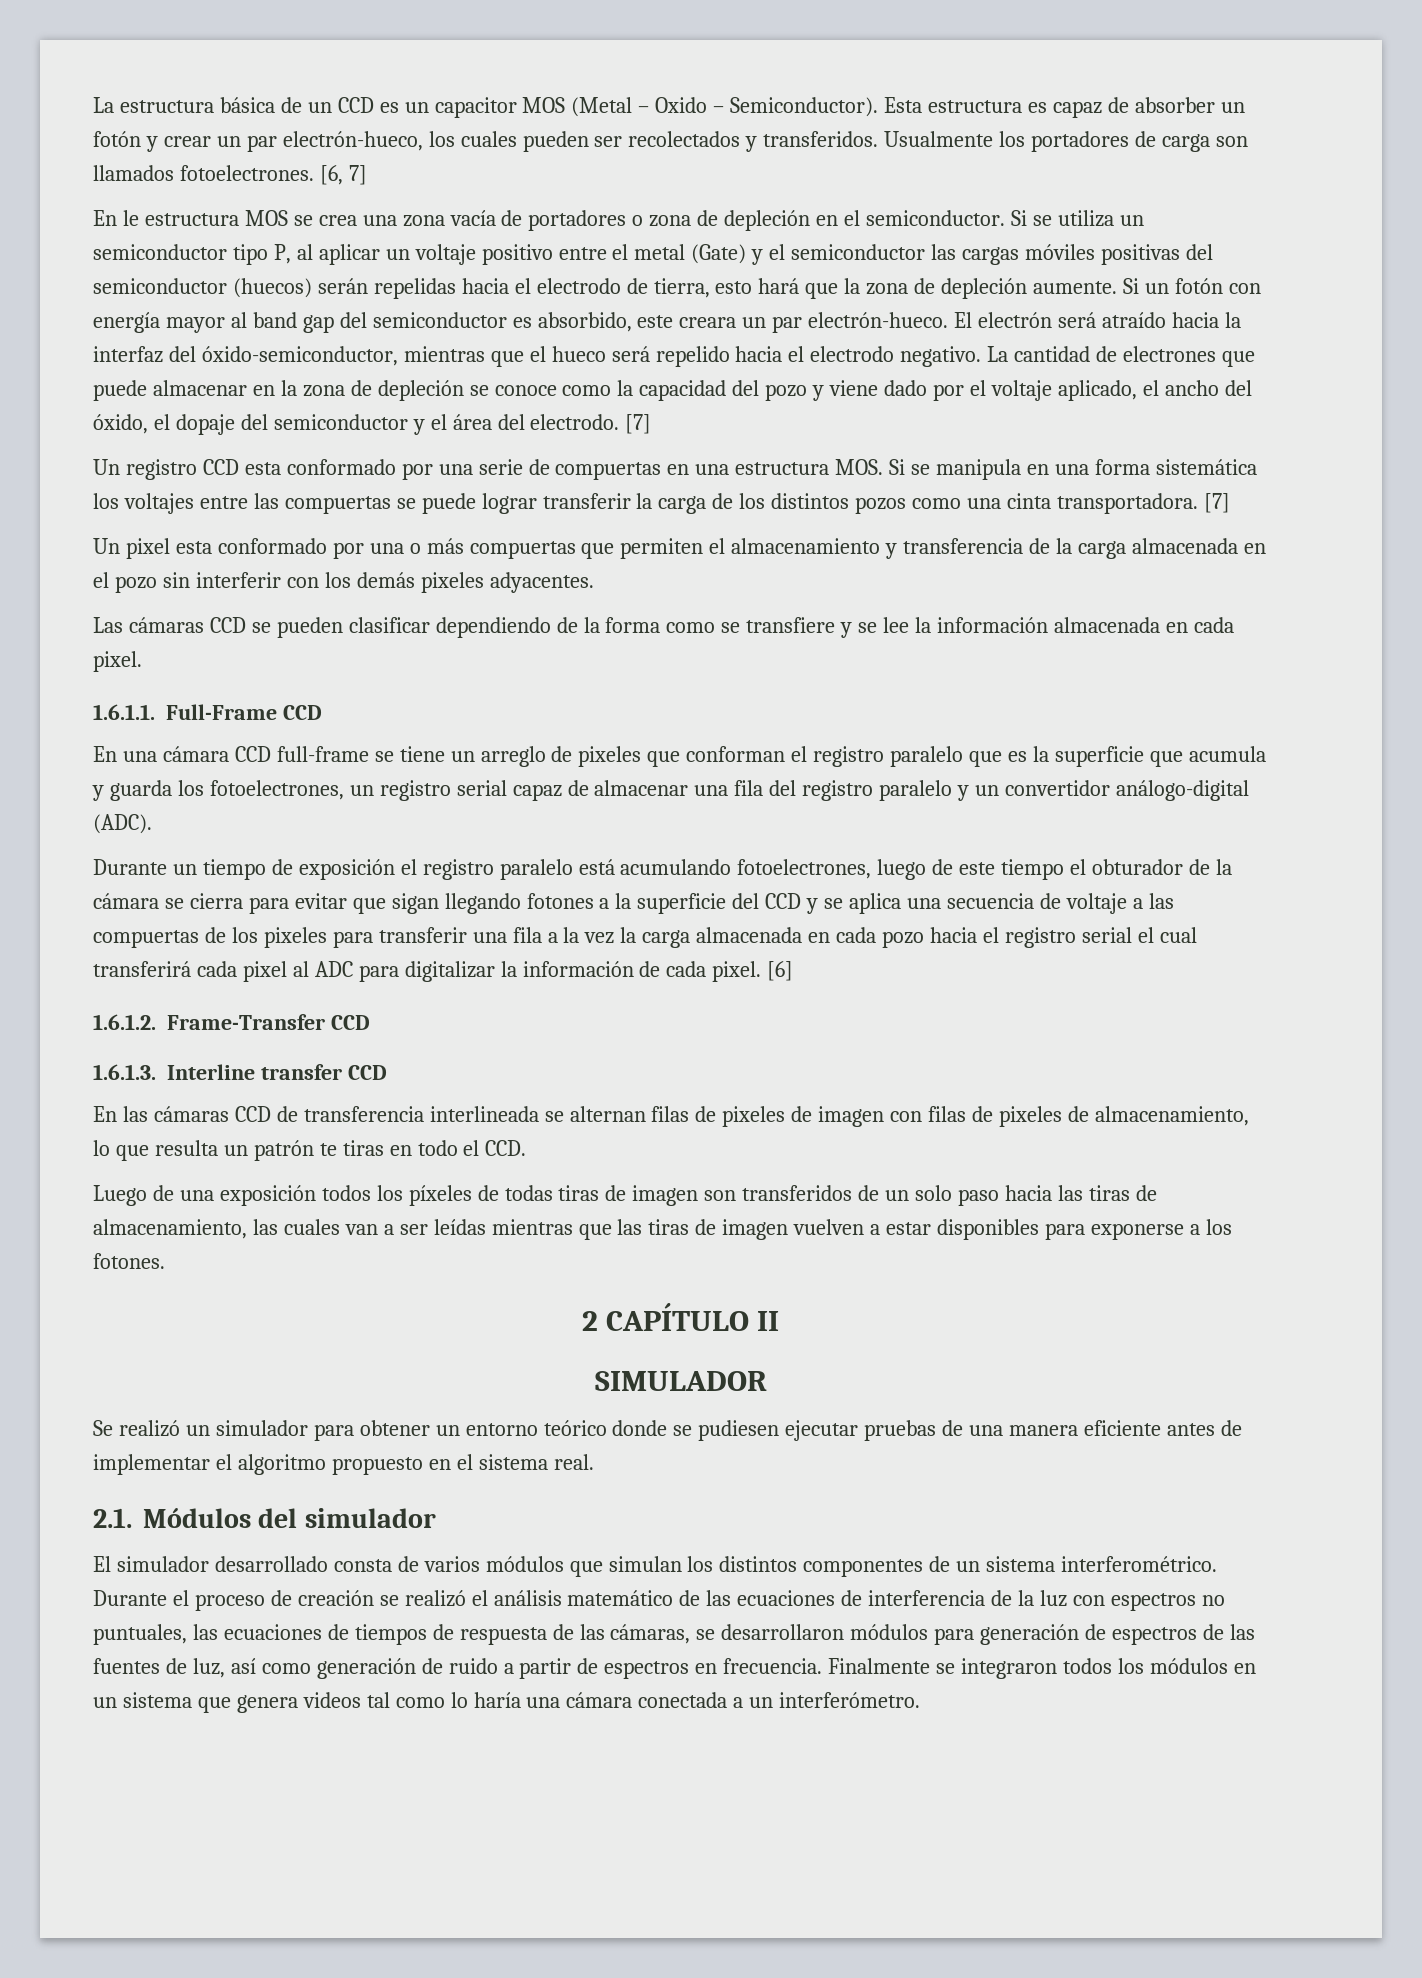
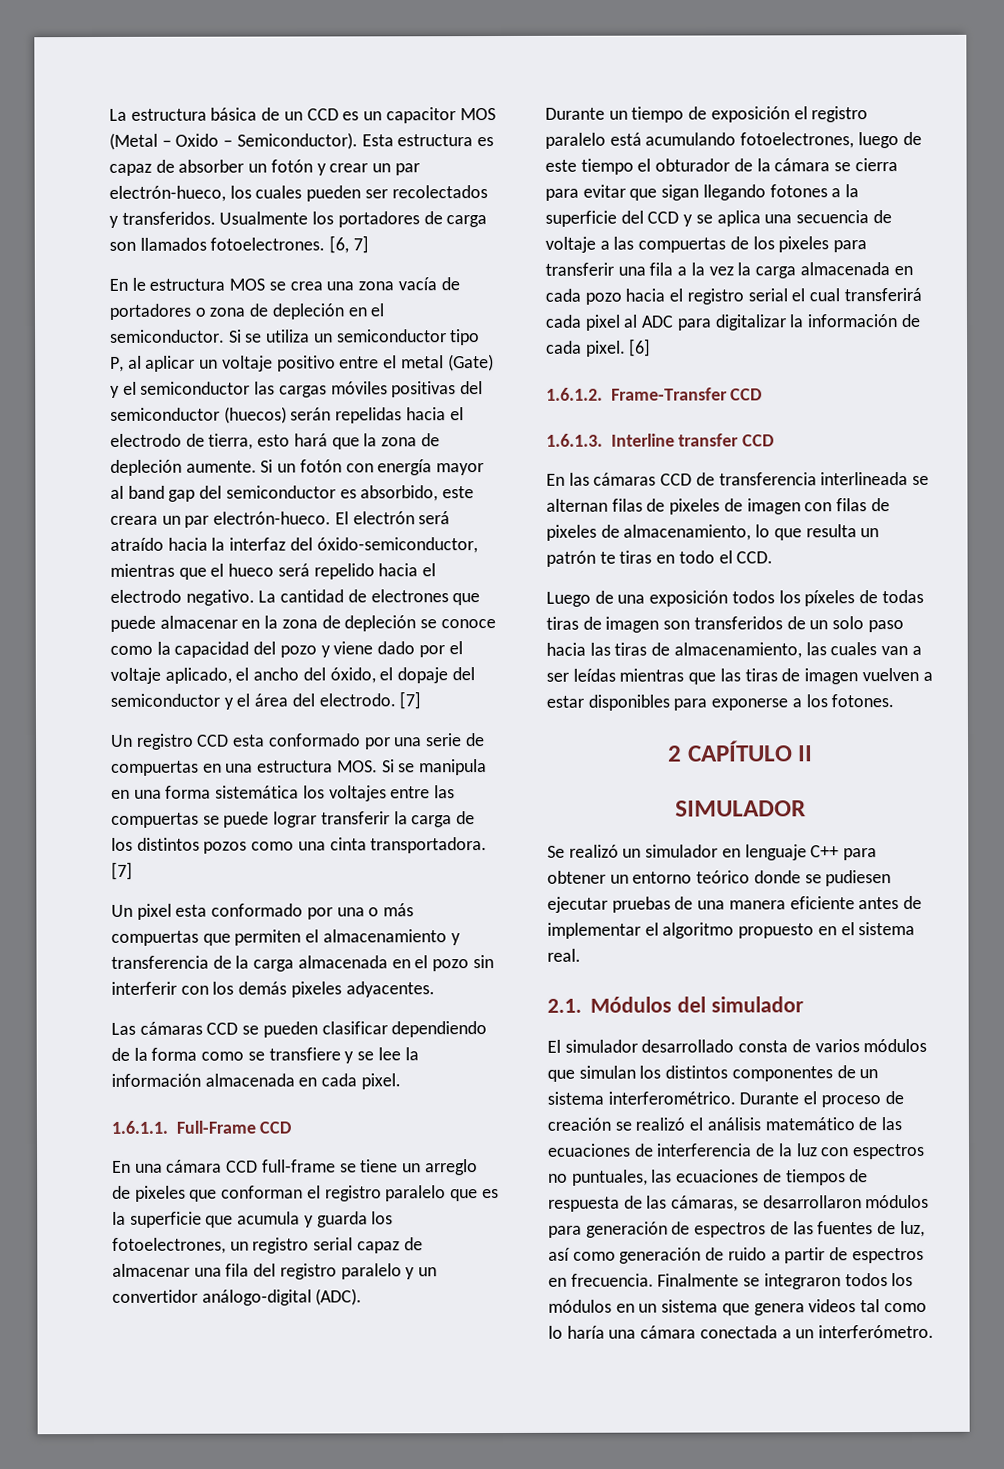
(308, 1428) none -> [721,844,840,861] en lenguaje C++

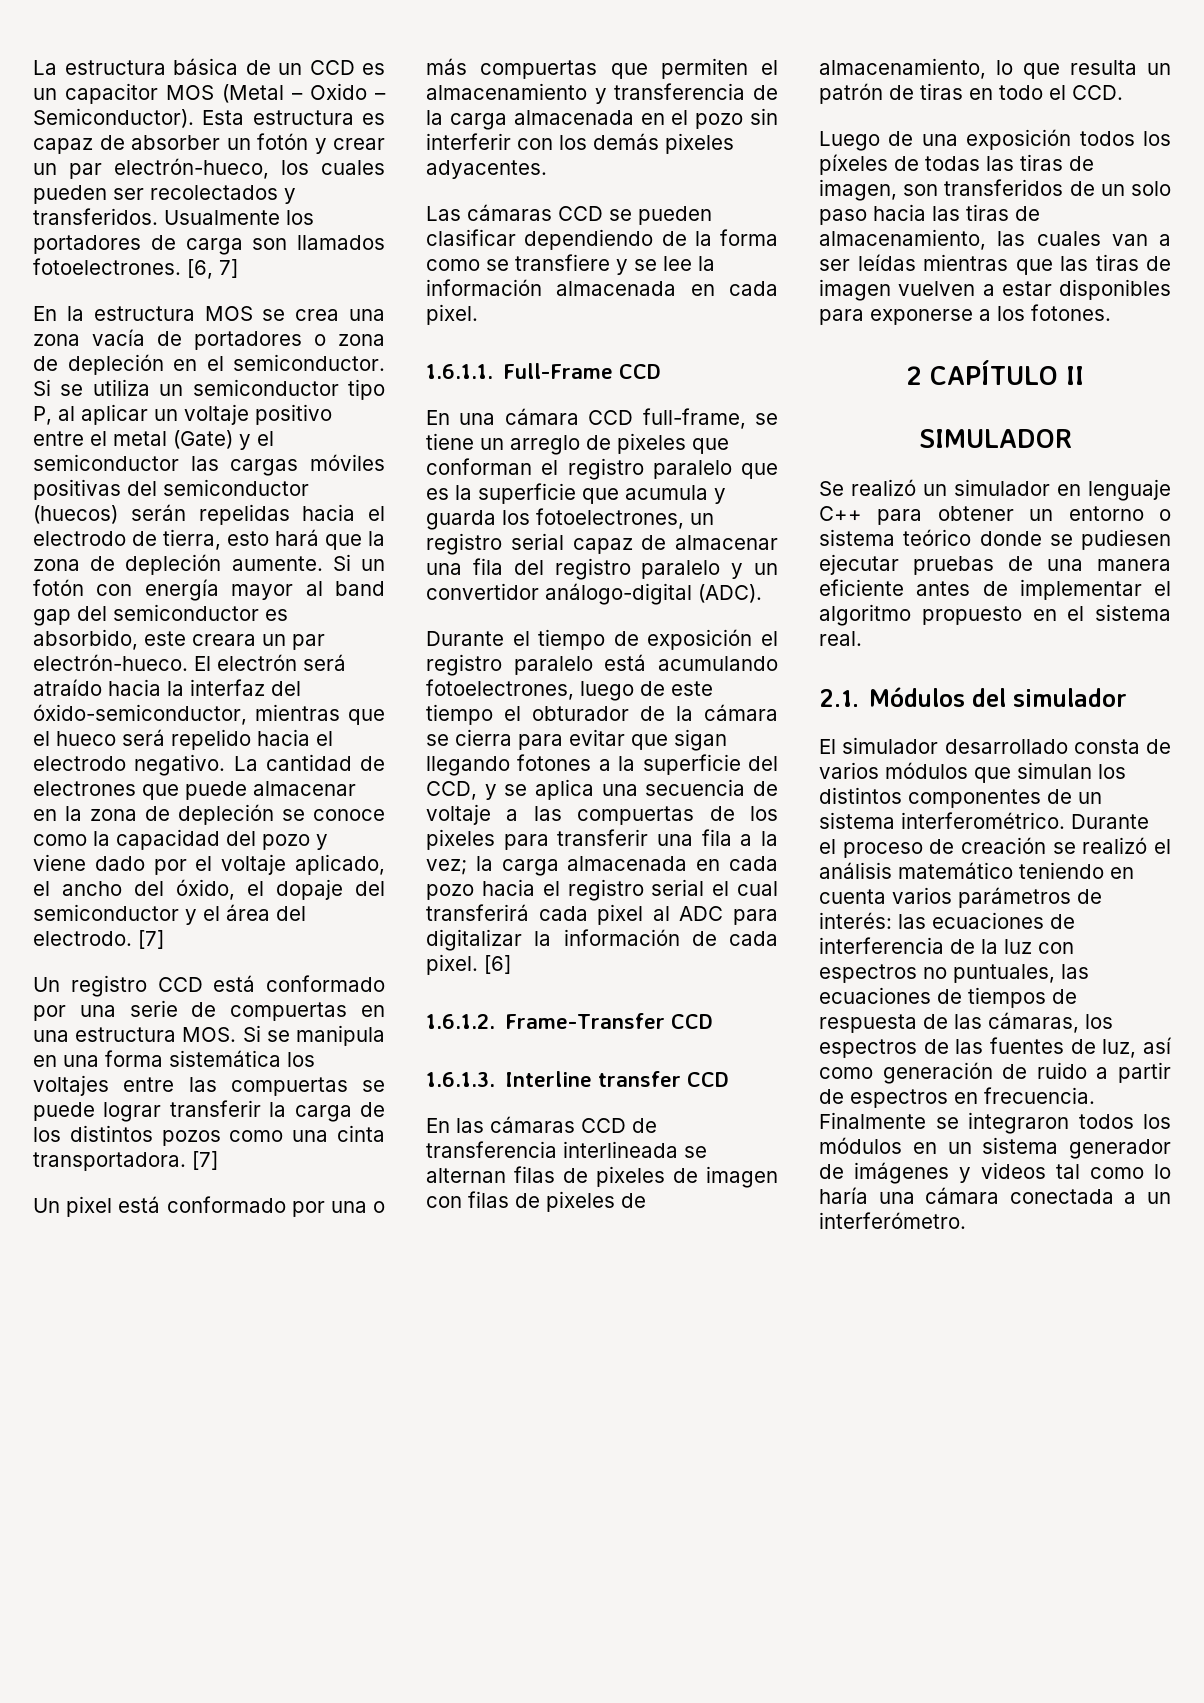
[131,277,146,291] le -> [66,306,84,321] la
[232,734,266,747] esta -> [213,975,256,992] está
[175,904,208,917] esta -> [118,1196,161,1213] está
[261,1159,336,1173] full-frame -> [642,408,746,429] full-frame,
[608,110,628,120] un -> [512,631,530,646] el
[647,211,680,224] CCD -> [426,781,477,800] CCD,
[708,266,734,276] vez -> [426,859,467,875] vez;
[599,551,616,564] te -> [889,85,914,100] de
[546,616,660,633] tiras de imagen -> [986,154,1094,171] [819,179,897,201] las tiras de imagen,
(693, 877) none -> [1159,509,1171,521] [819,529,895,546] o sistema
[858,1117,878,1131] de -> [1019,862,1134,879] [819,887,1102,908] [819,912,892,929] teniendo en cuenta varios parámetros de interés:
[741,1194,930,1209] [548,1221,691,1238] se desarrollaron módulos para generación de -> [1085,1014,1113,1029] los
[721,1303,805,1316] que genera -> [1069,1139,1171,1159] [819,1162,971,1184] generador de imágenes y

